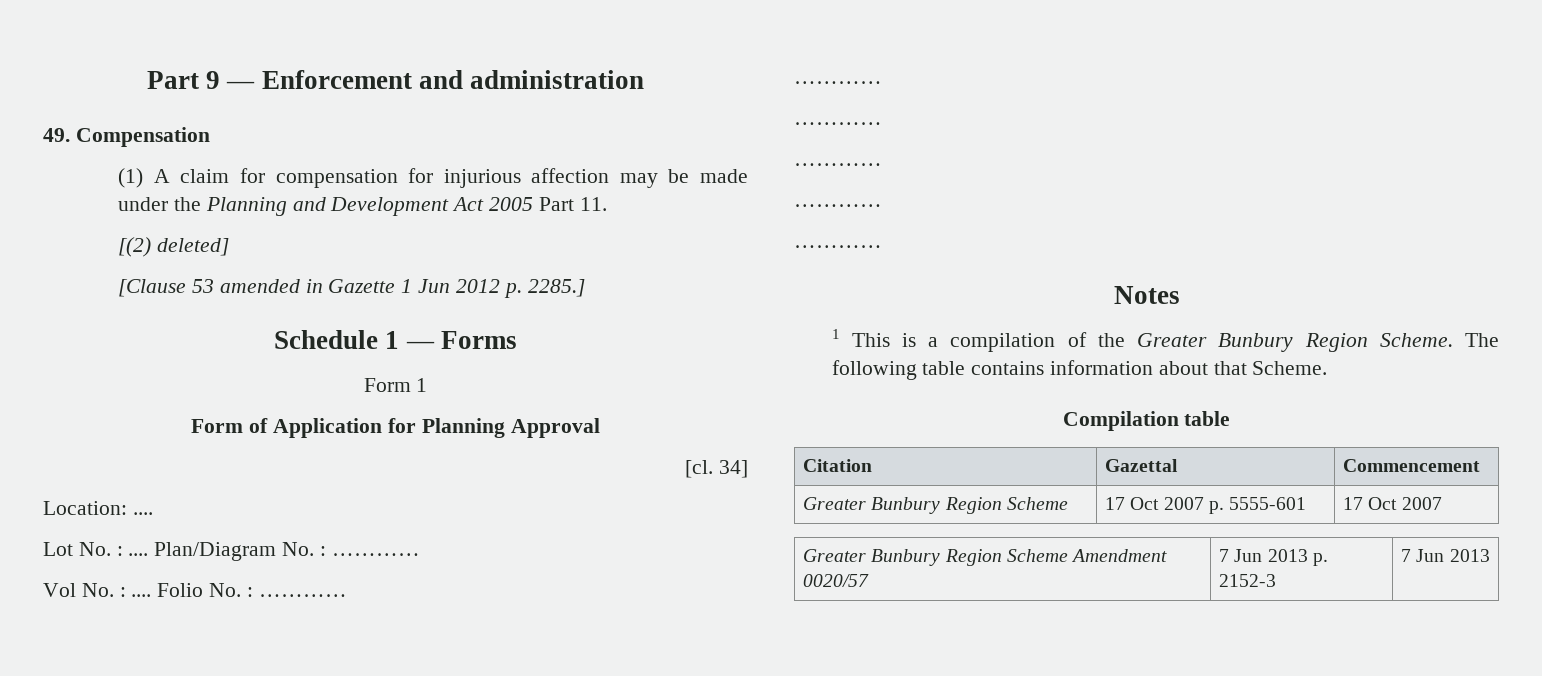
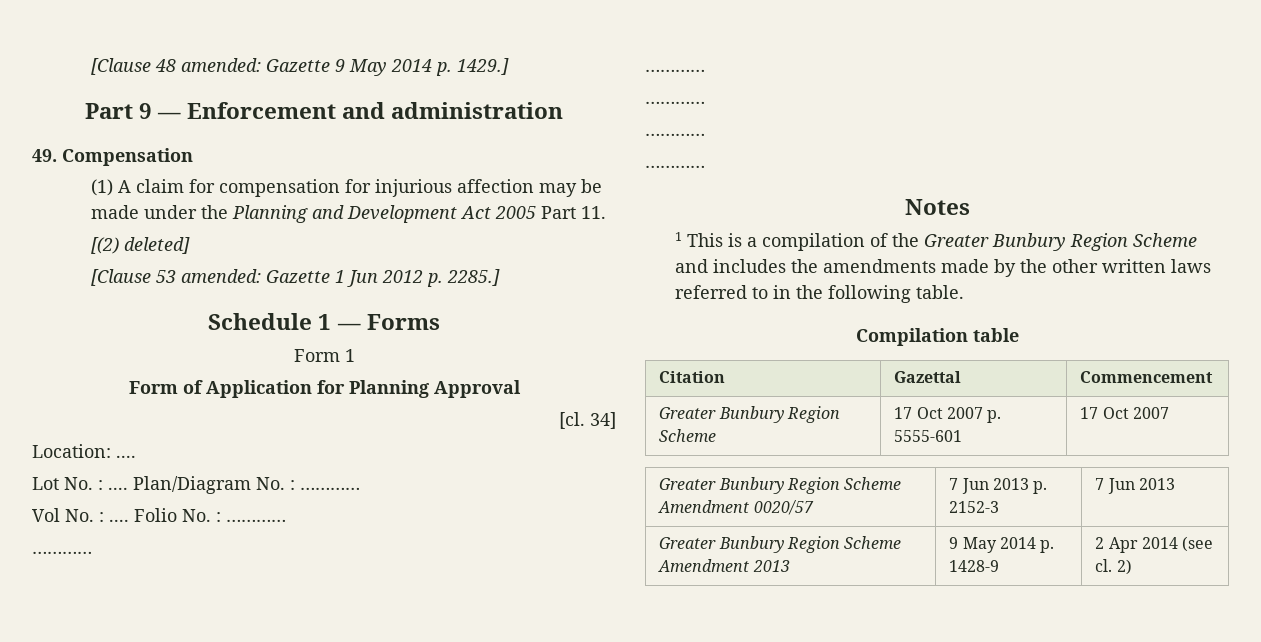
(146, 80) none -> [91,58,510,76] [Clause 48 amended: Gazette 9 May 2014 p. 1429.] //
[219,279,323,293] amended in -> [181,269,262,283] amended:
[1379,333,1499,347] [831,360,1328,380] Scheme. The following table contains information about that Scheme. -> [1132,233,1197,247] [674,259,1211,277] [674,285,964,303] Scheme and includes the amendments made by the other written laws referred to in the following table.
(1490, 555) none -> [659,536,902,553] [658,559,790,572] [949,537,1055,553] [949,560,1000,572] [1095,536,1214,553] [1095,559,1132,575] // Greater Bunbury Region Scheme Amendment 2013 | 9 May 2014 p. 1428-9 | 2 Apr 2014 (see cl. 2)

